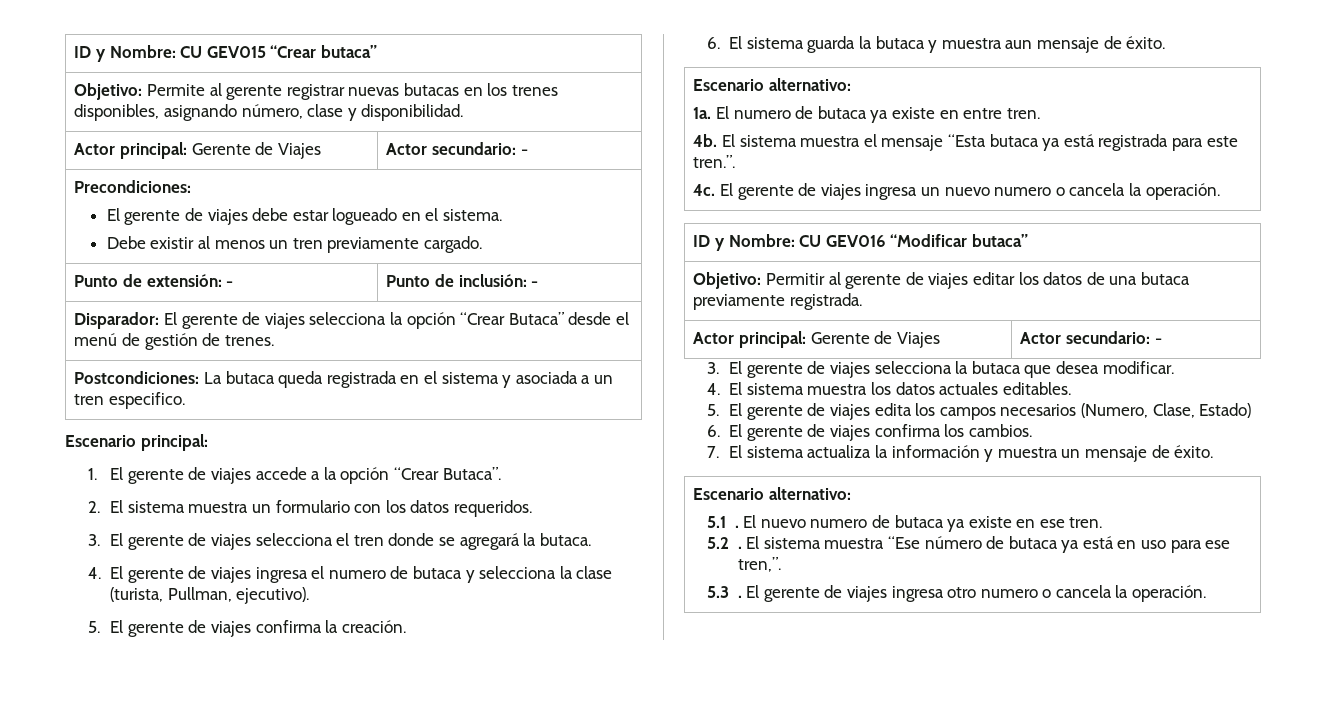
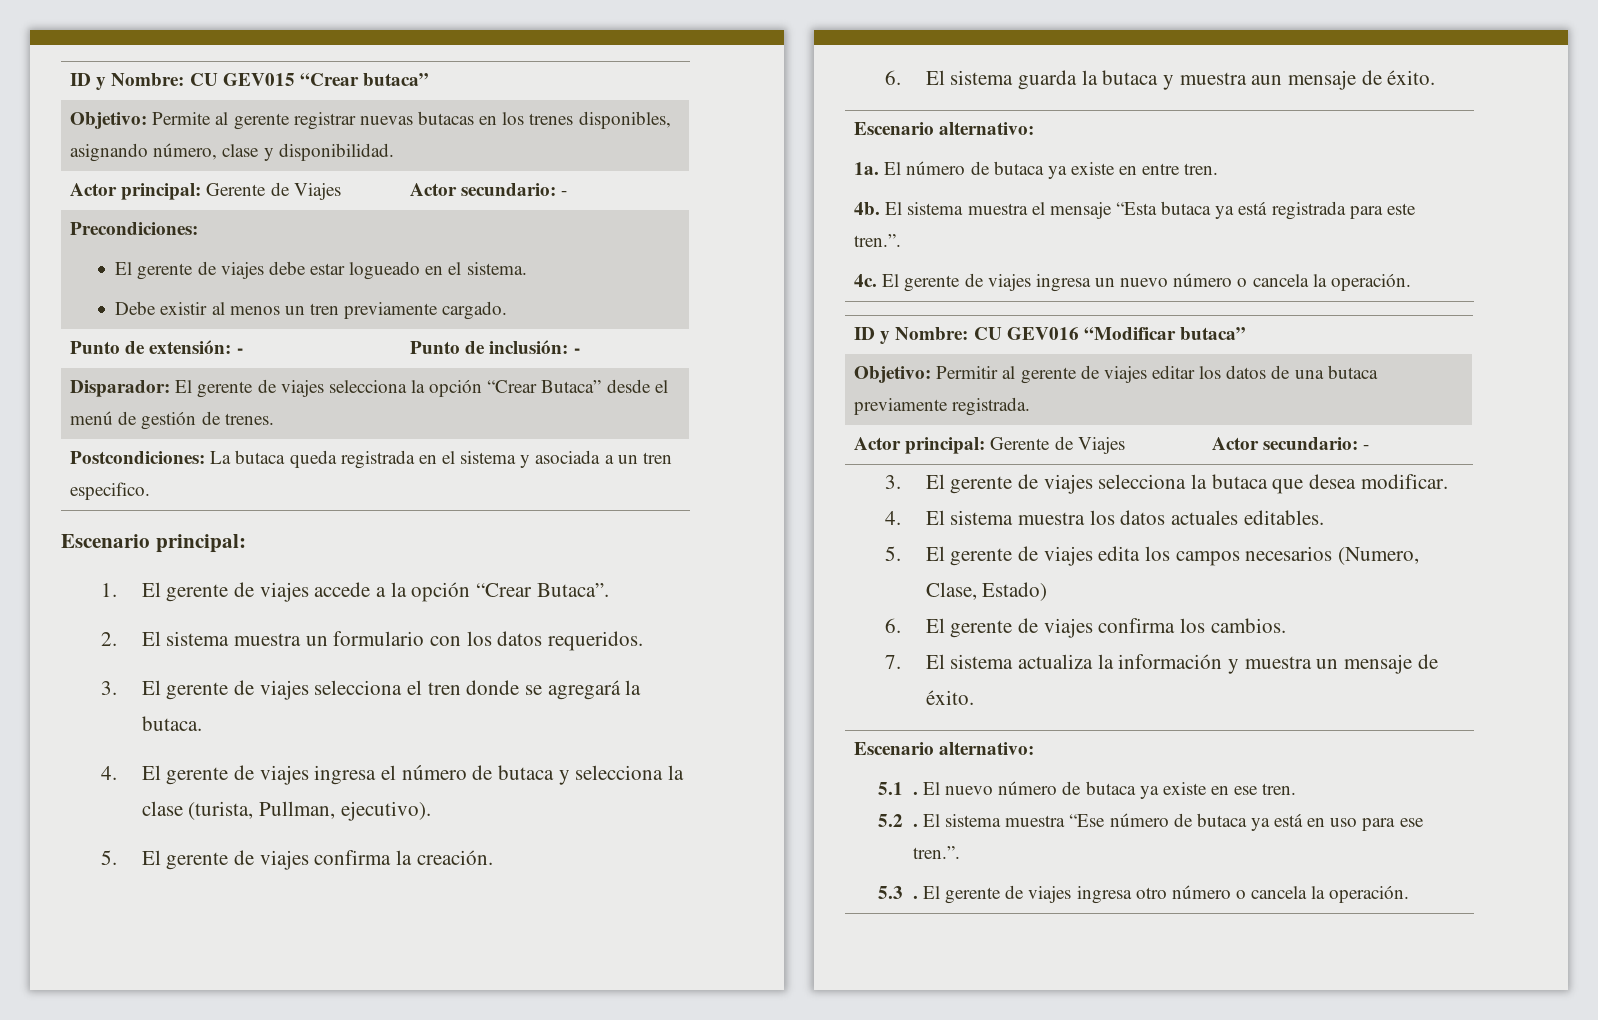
[328,570,386,579] numero -> [401,765,467,780] número
[733,110,791,119] numero -> [906,161,966,175] número
[994,187,1052,196] numero -> [1173,273,1233,287] número
[810,519,868,528] numero -> [998,781,1058,795] número
[737,557,781,572] tren,”. -> [912,846,960,859] tren.”.
[980,589,1038,598] numero -> [1171,885,1231,899] número

